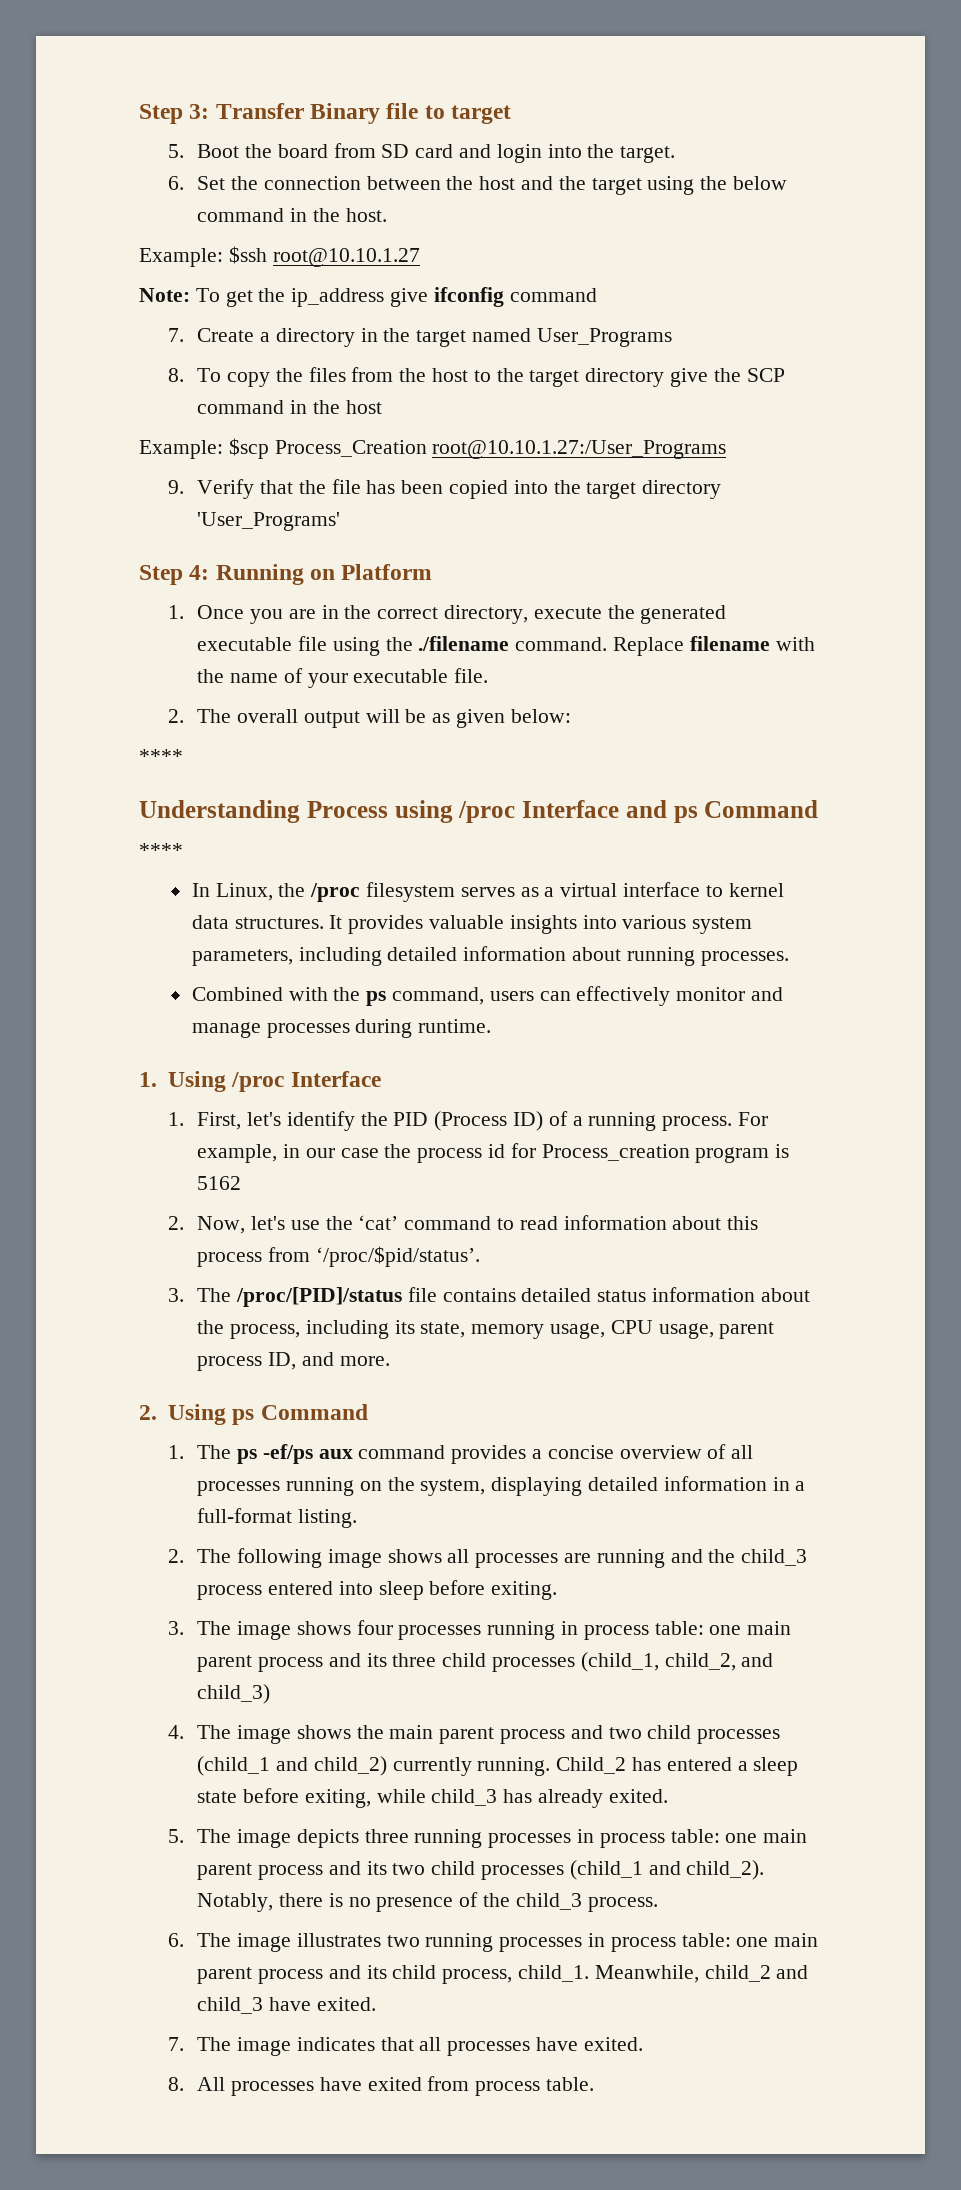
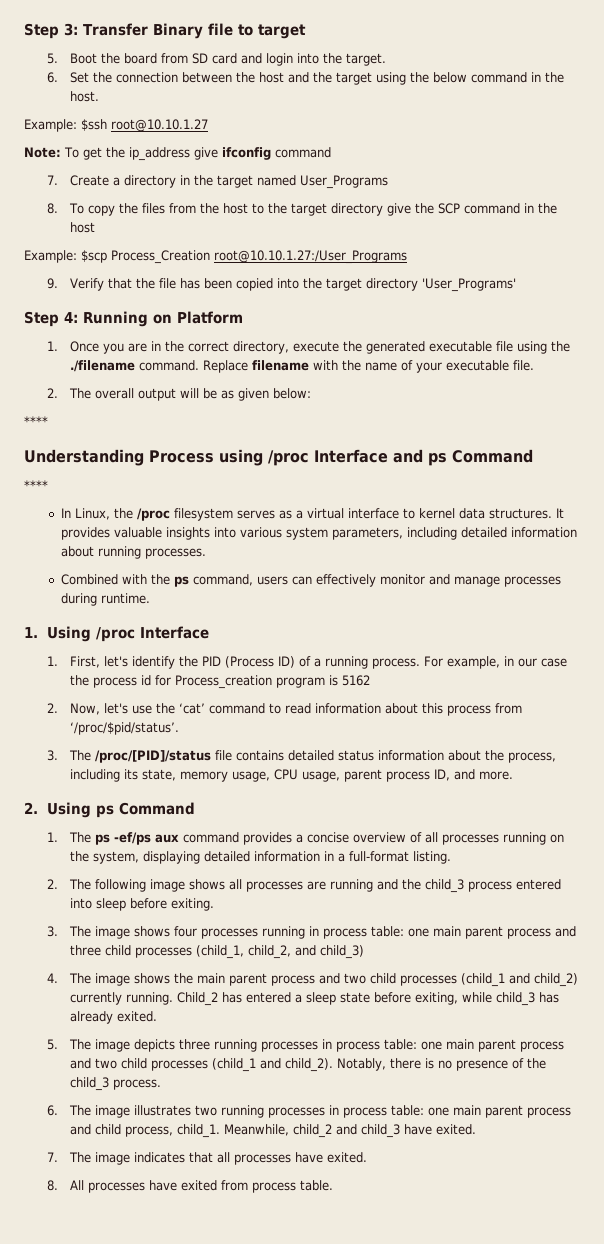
[366,1653,387,1667] its -> (576, 931) none
[366,1861,387,1875] its -> (91, 1063) none
[366,1965,387,1979] its -> (91, 1129) none

